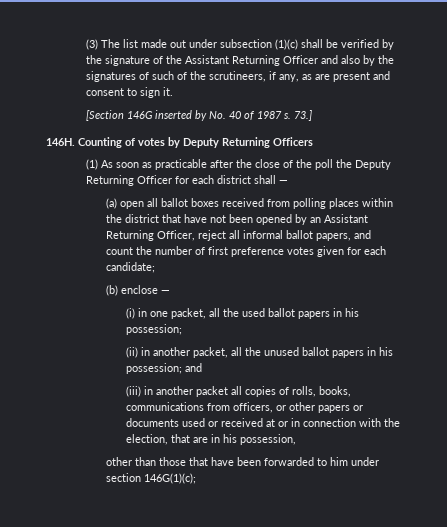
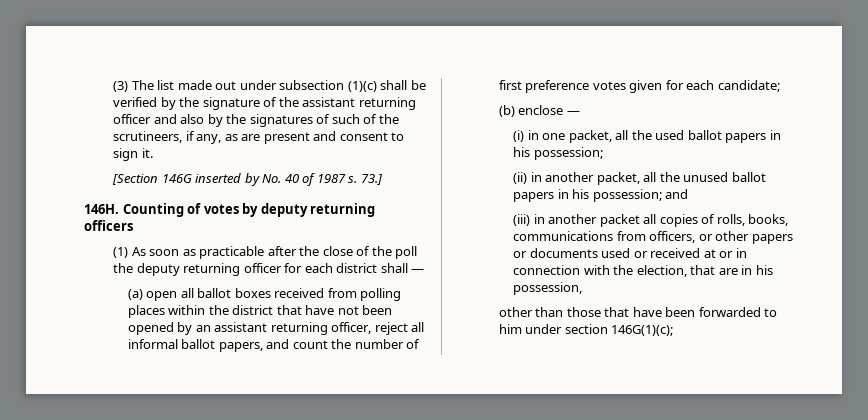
[185,55,319,66] Assistant Returning Officer -> [302,97,416,110] [113,114,152,124] assistant returning officer
[183,137,313,148] Deputy Returning Officers -> [260,203,376,217] [84,220,133,231] deputy returning officers
[355,160,392,170] [86,175,173,186] Deputy Returning Officer -> [136,263,282,276] deputy returning officer
[324,214,369,223] [106,230,196,241] Assistant Returning Officer, -> [214,322,372,335] assistant returning officer,

